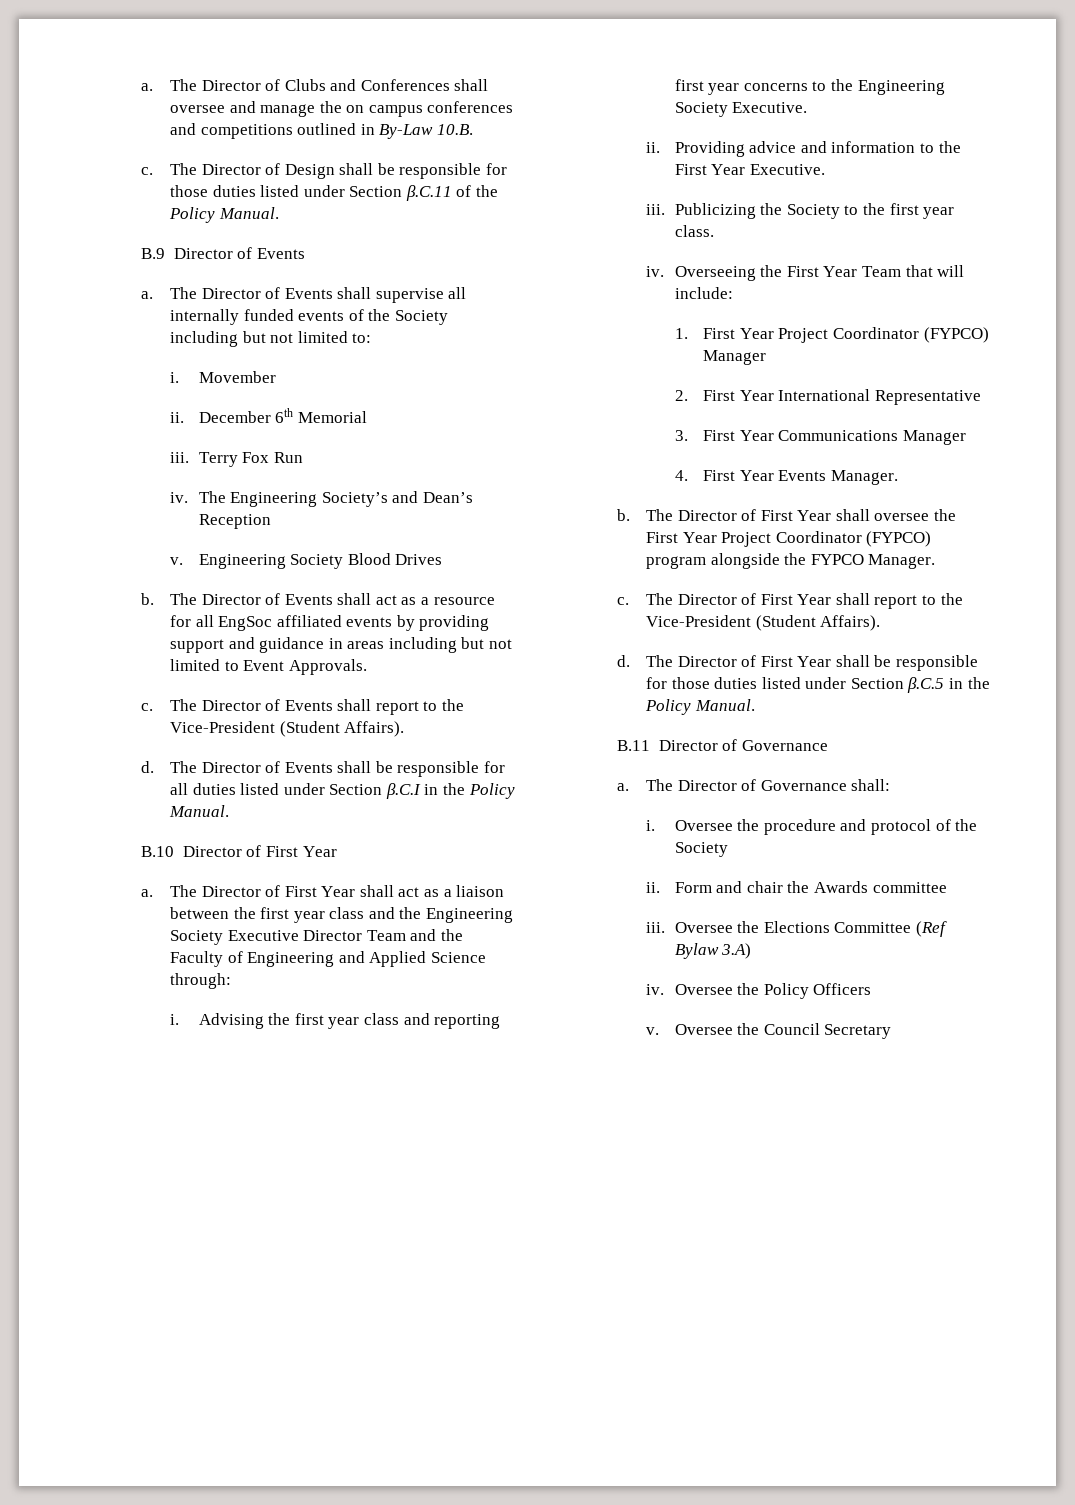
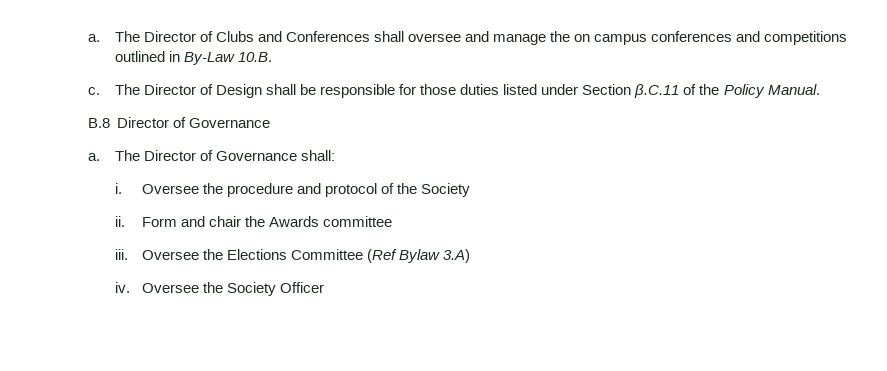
[141,247,305,259] [141,287,467,303] [169,309,448,325] [169,331,372,347] [169,371,276,383] [169,408,367,423] [169,452,303,467] [169,491,473,507] [198,514,271,529] [169,553,443,569] [141,593,495,605] [169,615,490,631] [169,637,513,653] [169,659,367,675] [141,699,465,715] [169,721,405,737] [141,761,506,777] [169,783,515,799] [168,805,229,817] [141,845,337,857] [141,885,505,897] [169,907,514,923] [169,929,463,945] [169,951,486,967] [169,973,231,989] [169,1013,501,1029] [674,79,945,95] [674,102,808,117] [645,141,961,157] [674,164,825,175] [645,203,955,219] [674,225,714,237] [645,265,965,281] [674,287,733,299] [674,327,989,343] [703,350,767,365] [674,389,981,405] [674,430,966,445] [674,470,898,485] [617,509,957,521] [645,531,932,547] [645,553,936,569] [617,593,963,609] [645,615,881,631] [617,655,979,671] [645,677,990,693] [644,699,755,715] [617,740,651,751] B.9 Director of Events // a. The Director of Events shall supervise all internally funded events of the Society including but not limited to: // i. Movember // ii. December 6th Memorial // iii. Terry Fox Run // iv. The Engineering Society’s and Dean’s Reception // v. Engineering Society Blood Drives // b. The Director of Events shall act as a resource for all EngSoc affiliated events by providing support and guidance in areas including but not limited to Event Approvals. // c. The Director of Events shall report to the Vice-President (Student Affairs). // d. The Director of Events shall be responsible for all duties listed under Section β.C.I in the Policy Manual. // B.10 Director of First Year // a. The Director of First Year shall act as a liaison between the first year class and the Engineering Society Executive Director Team and the Faculty of Engineering and Applied Science through: // i. Advising the first year class and reporting first year concerns to the Engineering Society Executive. // ii. Providing advice and information to the First Year Executive. // iii. Publicizing the Society to the first year class. // iv. Overseeing the First Year Team that will include: // 1. First Year Project Coordinator (FYPCO) Manager // 2. First Year International Representative // 3. First Year Communications Manager // 4. First Year Events Manager. // b. The Director of First Year shall oversee the First Year Project Coordinator (FYPCO) program alongside the FYPCO Manager. // c. The Director of First Year shall report to the Vice-President (Student Affairs). // d. The Director of First Year shall be responsible for those duties listed under Section β.C.5 in the Policy Manual. // B.11 -> [87,118,110,128] B.8
[763,983,872,999] [645,1023,892,1039] Policy Officers // v. Oversee the Council Secretary -> [226,282,324,296] Society Officer

